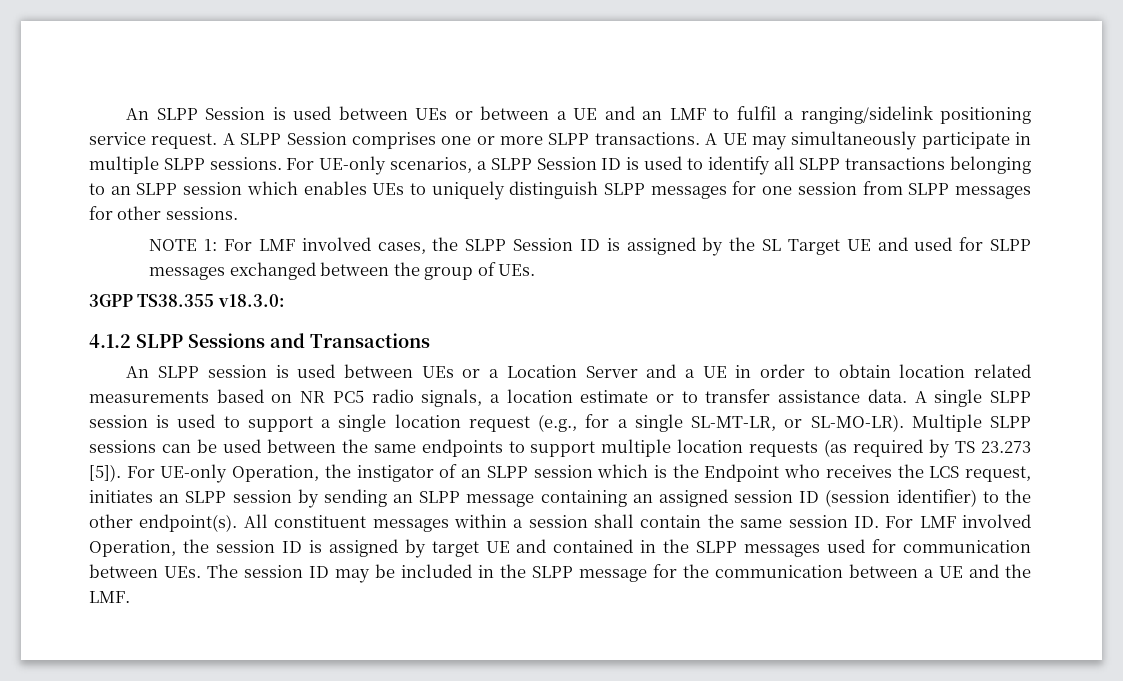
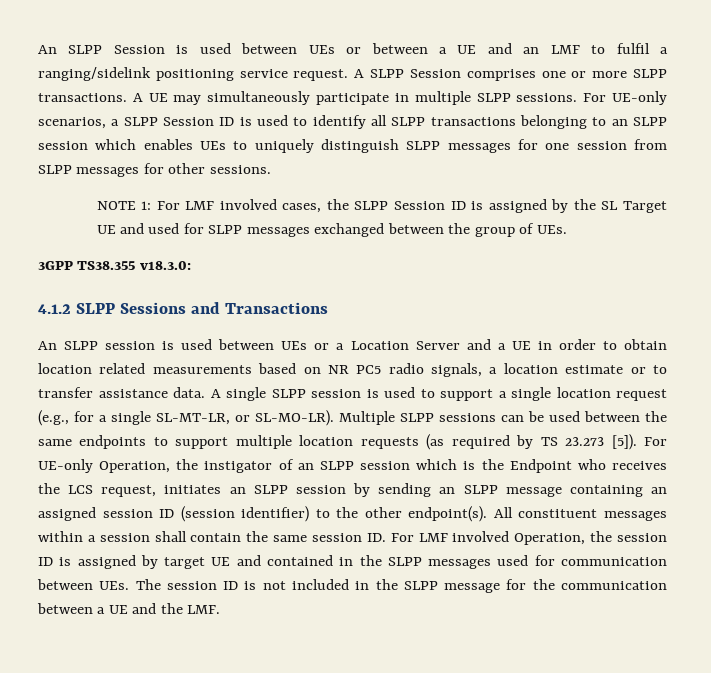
[335,564,395,583] may be -> [244,581,286,590] is not

